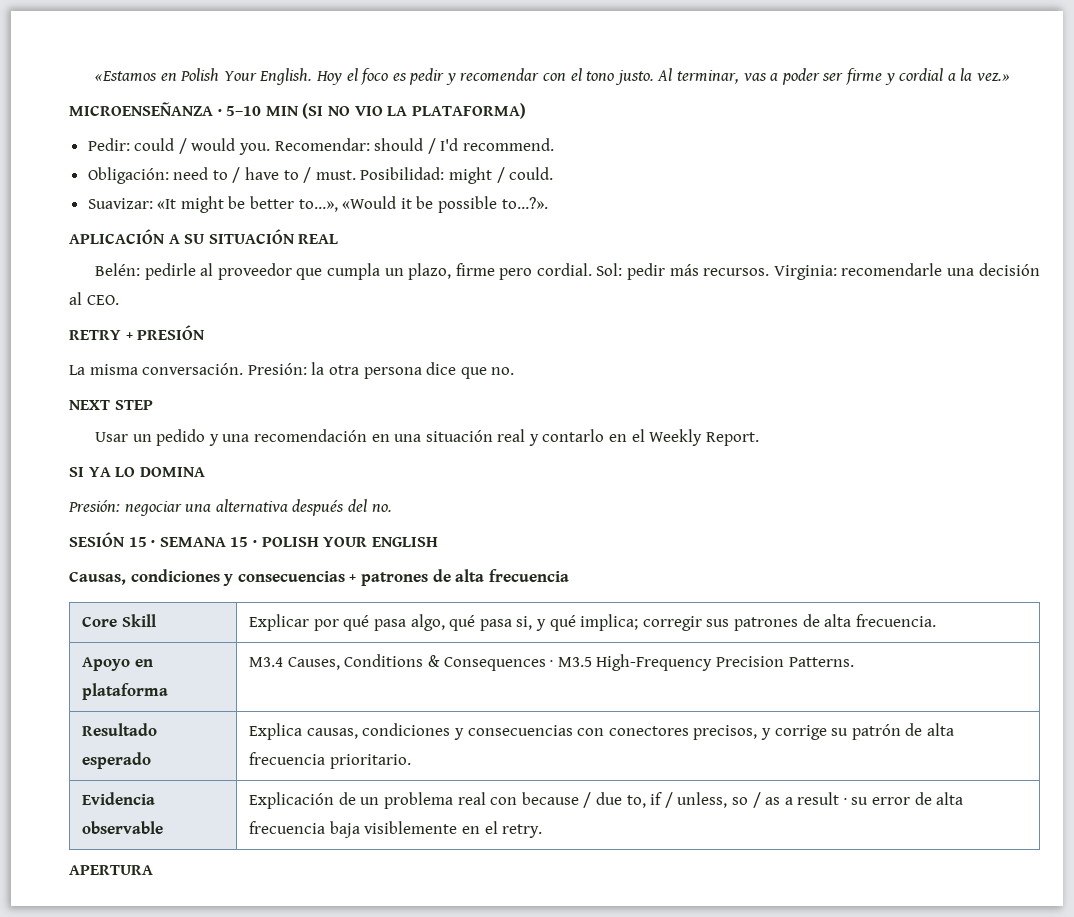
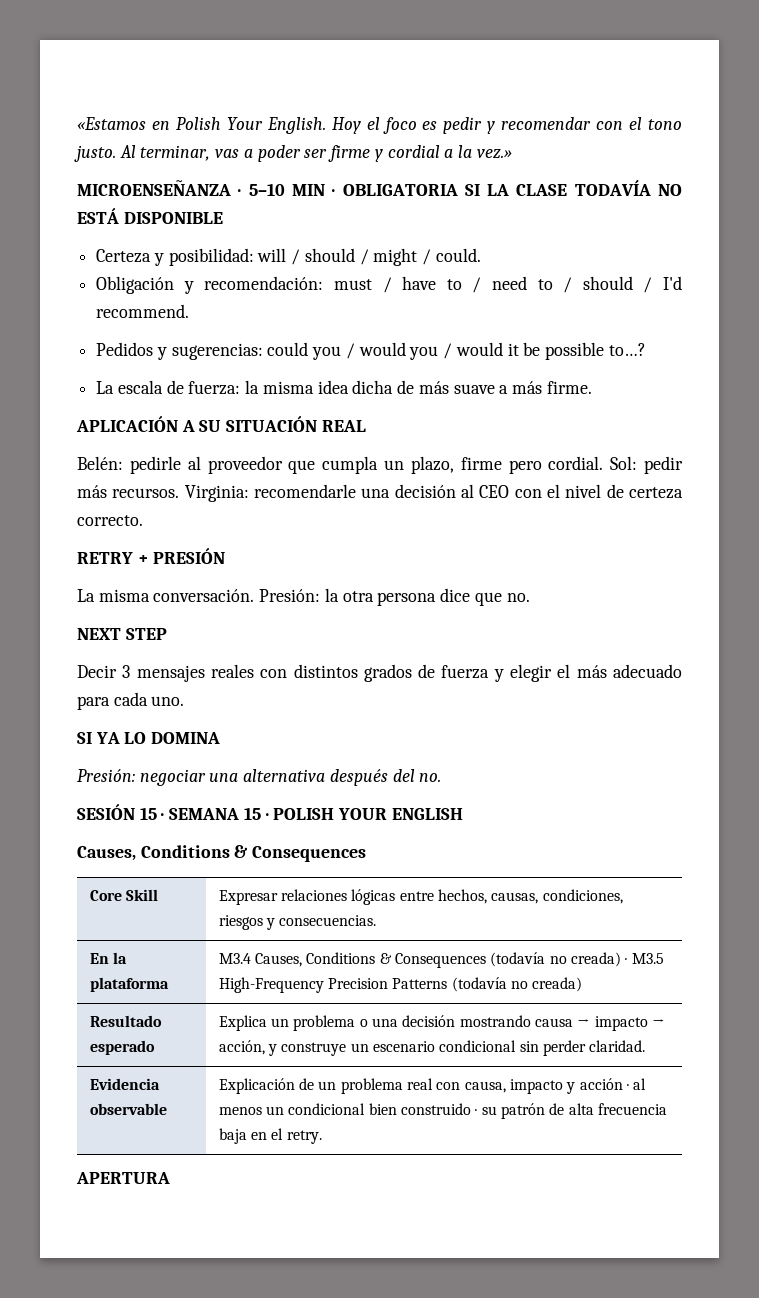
[302,103,526,119] [87,138,555,155] [87,167,554,184] [87,196,548,213] (SI NO VIO LA PLATAFORMA) // Pedir: could / would you. Recomendar: should / I'd recommend. // Obligación: need to / have to / must. Posibilidad: might / could. // Suavizar: «It might be better to…», «Would it be possible to…?». -> [332,180,682,196] [77,208,223,224] [96,248,481,266] [96,276,683,294] [96,304,190,318] [96,342,646,360] [96,380,592,395] · OBLIGATORIA SI LA CLASE TODAVÍA NO ESTÁ DISPONIBLE // Certeza y posibilidad: will / should / might / could. // Obligación y recomendación: must / have to / need to / should / I'd recommend. // Pedidos y sugerencias: could you / would you / would it be possible to…? // La escala de fuerza: la misma idea dicha de más suave a más firme.
[86,295,119,305] CEO. -> [479,484,683,499] [77,515,143,526] CEO con el nivel de certeza correcto.
[94,429,759,446] Usar un pedido y una recomendación en una situación real y contarlo en el Weekly Report. -> [77,664,683,682] [77,692,185,710] Decir 3 mensajes reales con distintos grados de fuerza y elegir el más adecuado para cada uno.
[69,569,569,586] [82,614,156,627] [249,614,936,631] [82,657,153,671] Causas, condiciones y consecuencias + patrones de alta frecuencia // Core Skill | Explicar por qué pasa algo, qué pasa si, y qué implica; corregir sus patrones de alta frecuencia. // Apoyo en -> [77,845,367,862] [89,889,159,901] [218,889,623,905] [218,915,377,930] [89,952,128,964] Causes, Conditions & Consequences // Core Skill | Expresar relaciones lógicas entre hechos, causas, condiciones, riesgos y consecuencias. // En la
(546, 664) none -> [490,952,621,967] (todavía no creada)
[788,657,854,667] Patterns. -> [392,977,583,992] Patterns (todavía no creada)
[306,723,954,740] [249,752,411,769] causas, condiciones y consecuencias con conectores precisos, y corrige su patrón de alta frecuencia prioritario. -> [271,1015,665,1031] [218,1040,646,1056] un problema o una decisión mostrando causa → impacto → acción, y construye un escenario condicional sin perder claridad.
[521,792,840,808] because / due to, if / unless, so / as a result -> [464,1078,647,1094] [218,1103,472,1115] causa, impacto y acción · al menos un condicional bien construido
[872,797,911,805] error -> [500,1103,545,1119] patrón
[364,821,458,834] visiblemente -> (247, 1136) none

